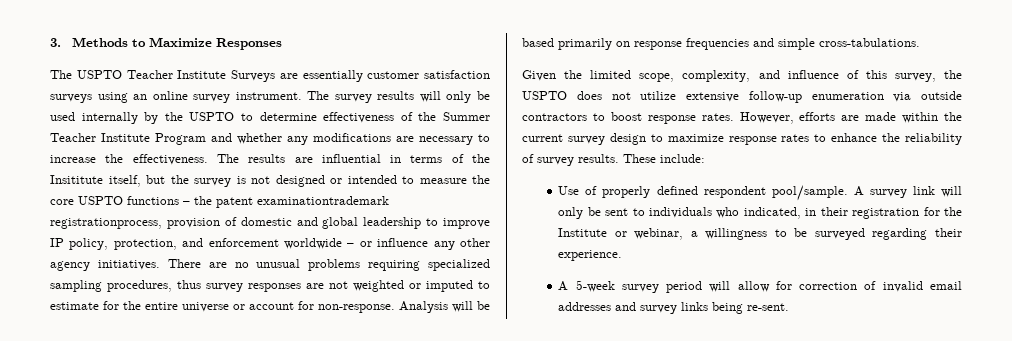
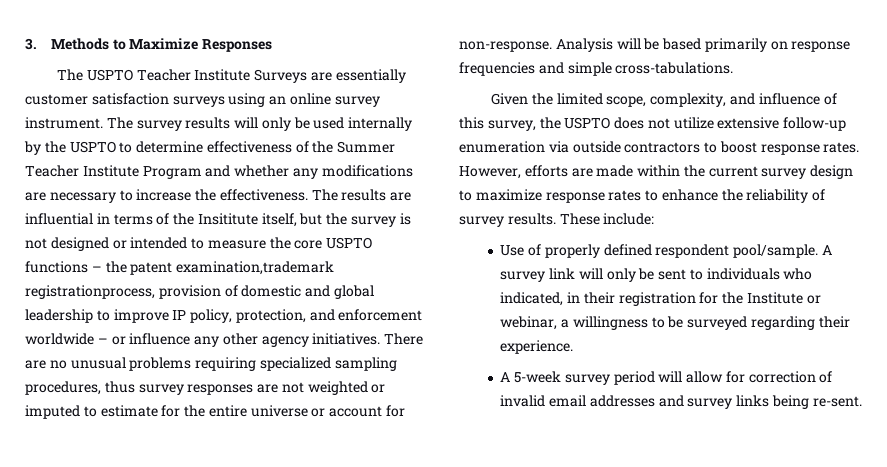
[257,196,389,205] examinationtrademark -> [176,261,335,275] examination,trademark

